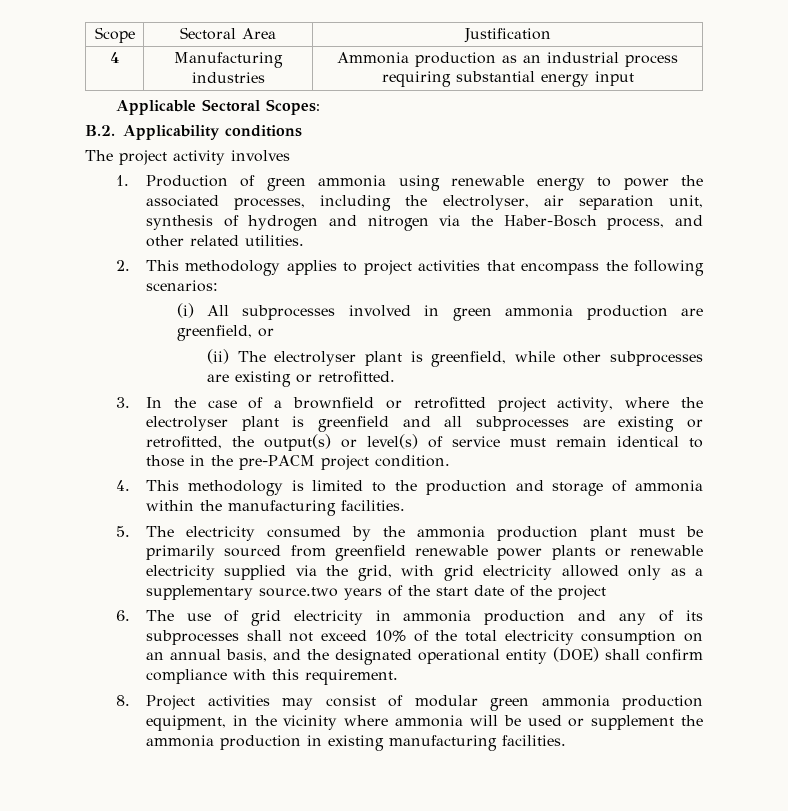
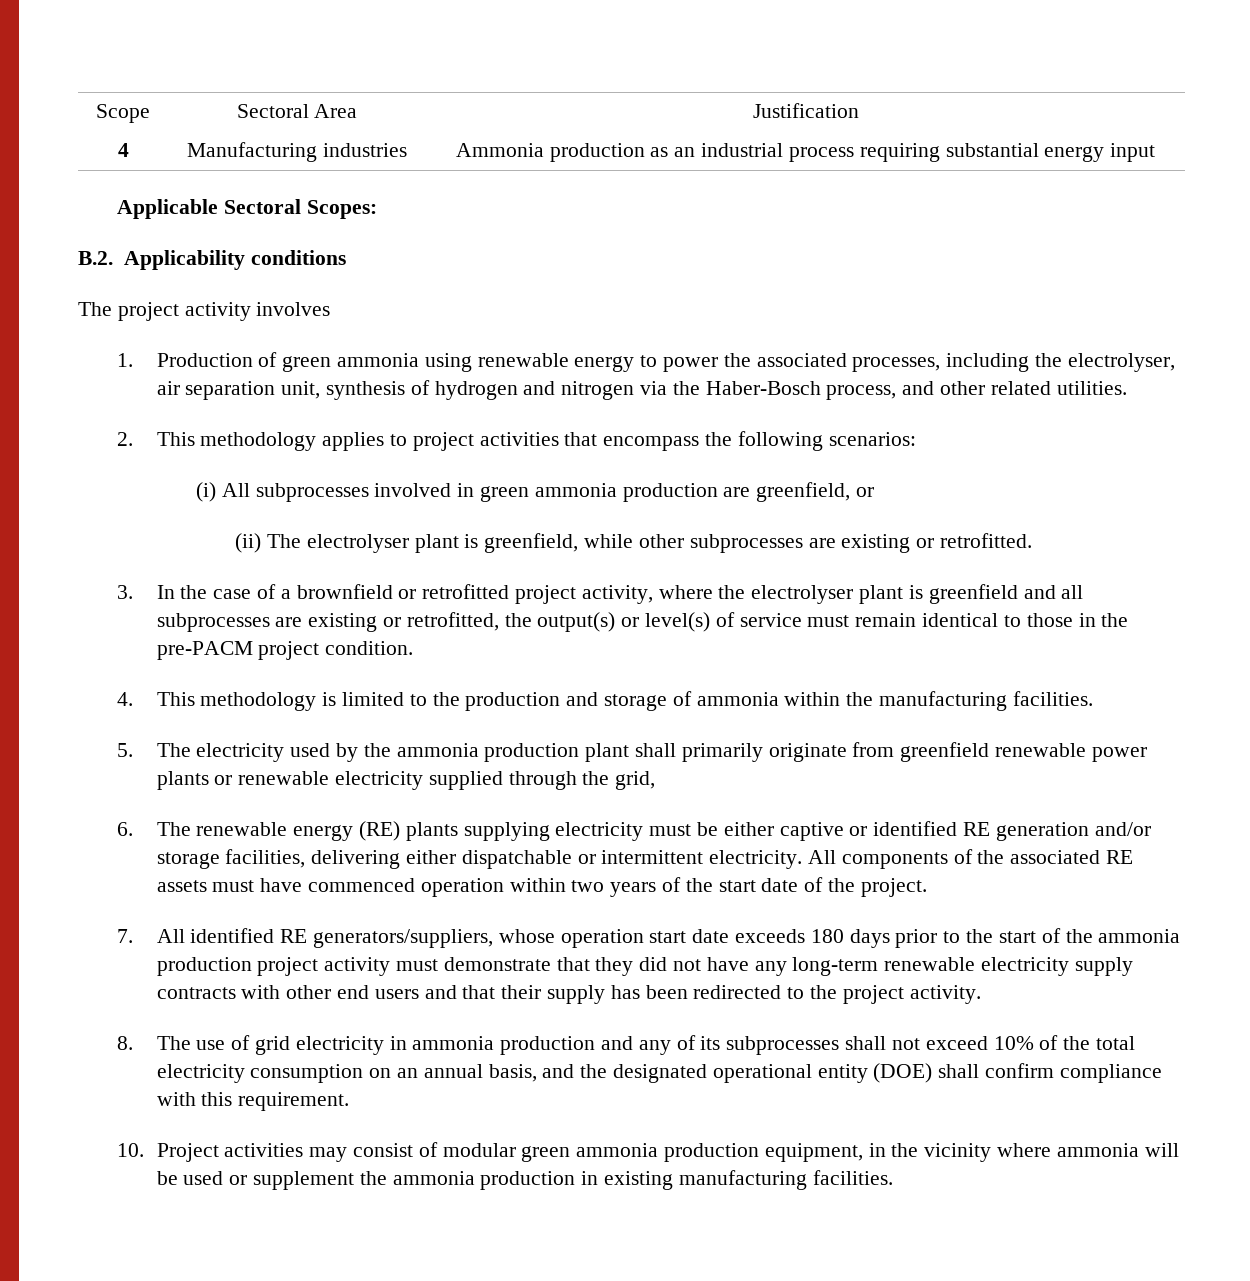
[266,526,341,538] consumed -> [290,743,331,757] used
[638,526,704,537] [145,545,282,560] must be primarily sourced -> [635,743,847,762] shall primarily originate
[295,565,317,576] via -> [508,771,577,790] through
[401,565,704,581] [145,585,338,600] with grid electricity allowed only as a supplementary source.two -> [117,821,1151,841] [156,849,1134,869] [156,878,605,897] // 6. The renewable energy (RE) plants supplying electricity must be either captive or identified RE generation and/or storage facilities, delivering either dispatchable or intermittent electricity. All components of the associated RE assets must have commenced operation within two
[557,585,606,600] [115,610,130,621] project // 6. -> [860,878,927,897] [117,928,1181,948] [156,957,1133,976] [156,985,981,1004] [117,1036,134,1050] project. // 7. All identified RE generators/suppliers, whose operation start date exceeds 180 days prior to the start of the ammonia production project activity must demonstrate that they did not have any long-term renewable electricity supply contracts with other end users and that their supply has been redirected to the project activity. // 8.
[115,695,130,706] 8. -> [117,1143,145,1157] 10.

